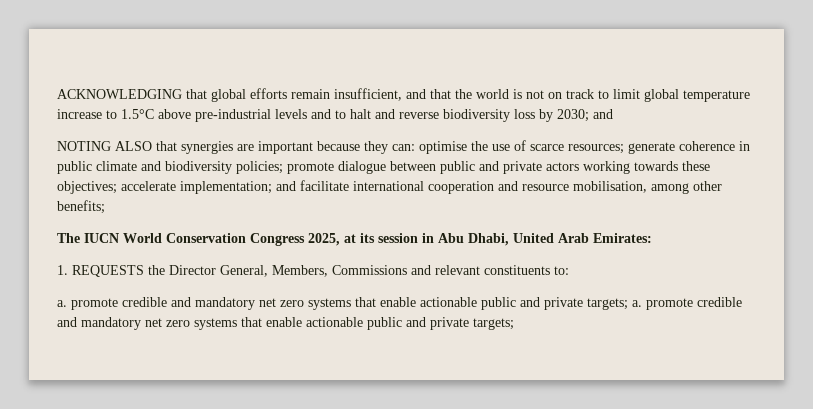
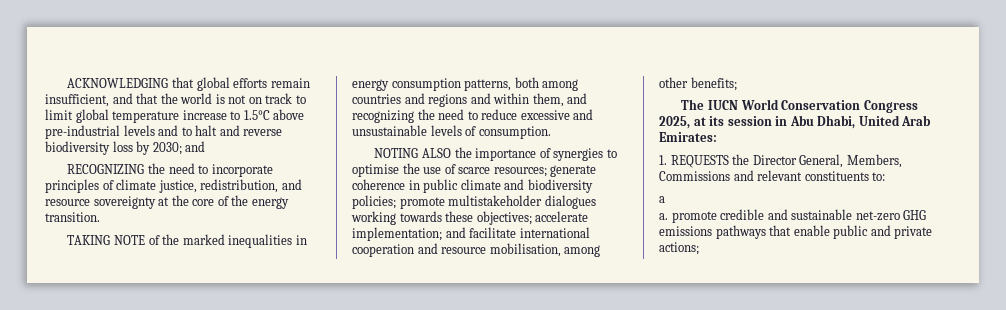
[57,141,415,154] NOTING ALSO that synergies are important because they can: -> [67,163,273,177] [45,179,302,193] [45,195,289,209] [45,212,100,222] [67,234,307,248] [352,77,579,91] [352,93,588,107] [352,109,594,123] [352,125,551,139] [374,147,617,161] RECOGNIZING the need to incorporate principles of climate justice, redistribution, and resource sovereignty at the core of the energy transition. // TAKING NOTE of the marked inequalities in energy consumption patterns, both among countries and regions and within them, and recognizing the need to reduce excessive and unsustainable levels of consumption. // NOTING ALSO the importance of synergies to
[338,161,579,174] dialogue between public and private actors -> [448,195,596,209] multistakeholder dialogues
[57,297,742,310] [57,317,514,330] // a. promote credible and mandatory net zero systems that enable actionable public and private targets; a. promote credible and mandatory net zero systems that enable actionable public and private targets; -> [659,196,665,203] [659,209,927,223] [659,225,933,239] [659,242,699,255] // a // a. promote credible and sustainable net-zero GHG emissions pathways that enable public and private actions;

